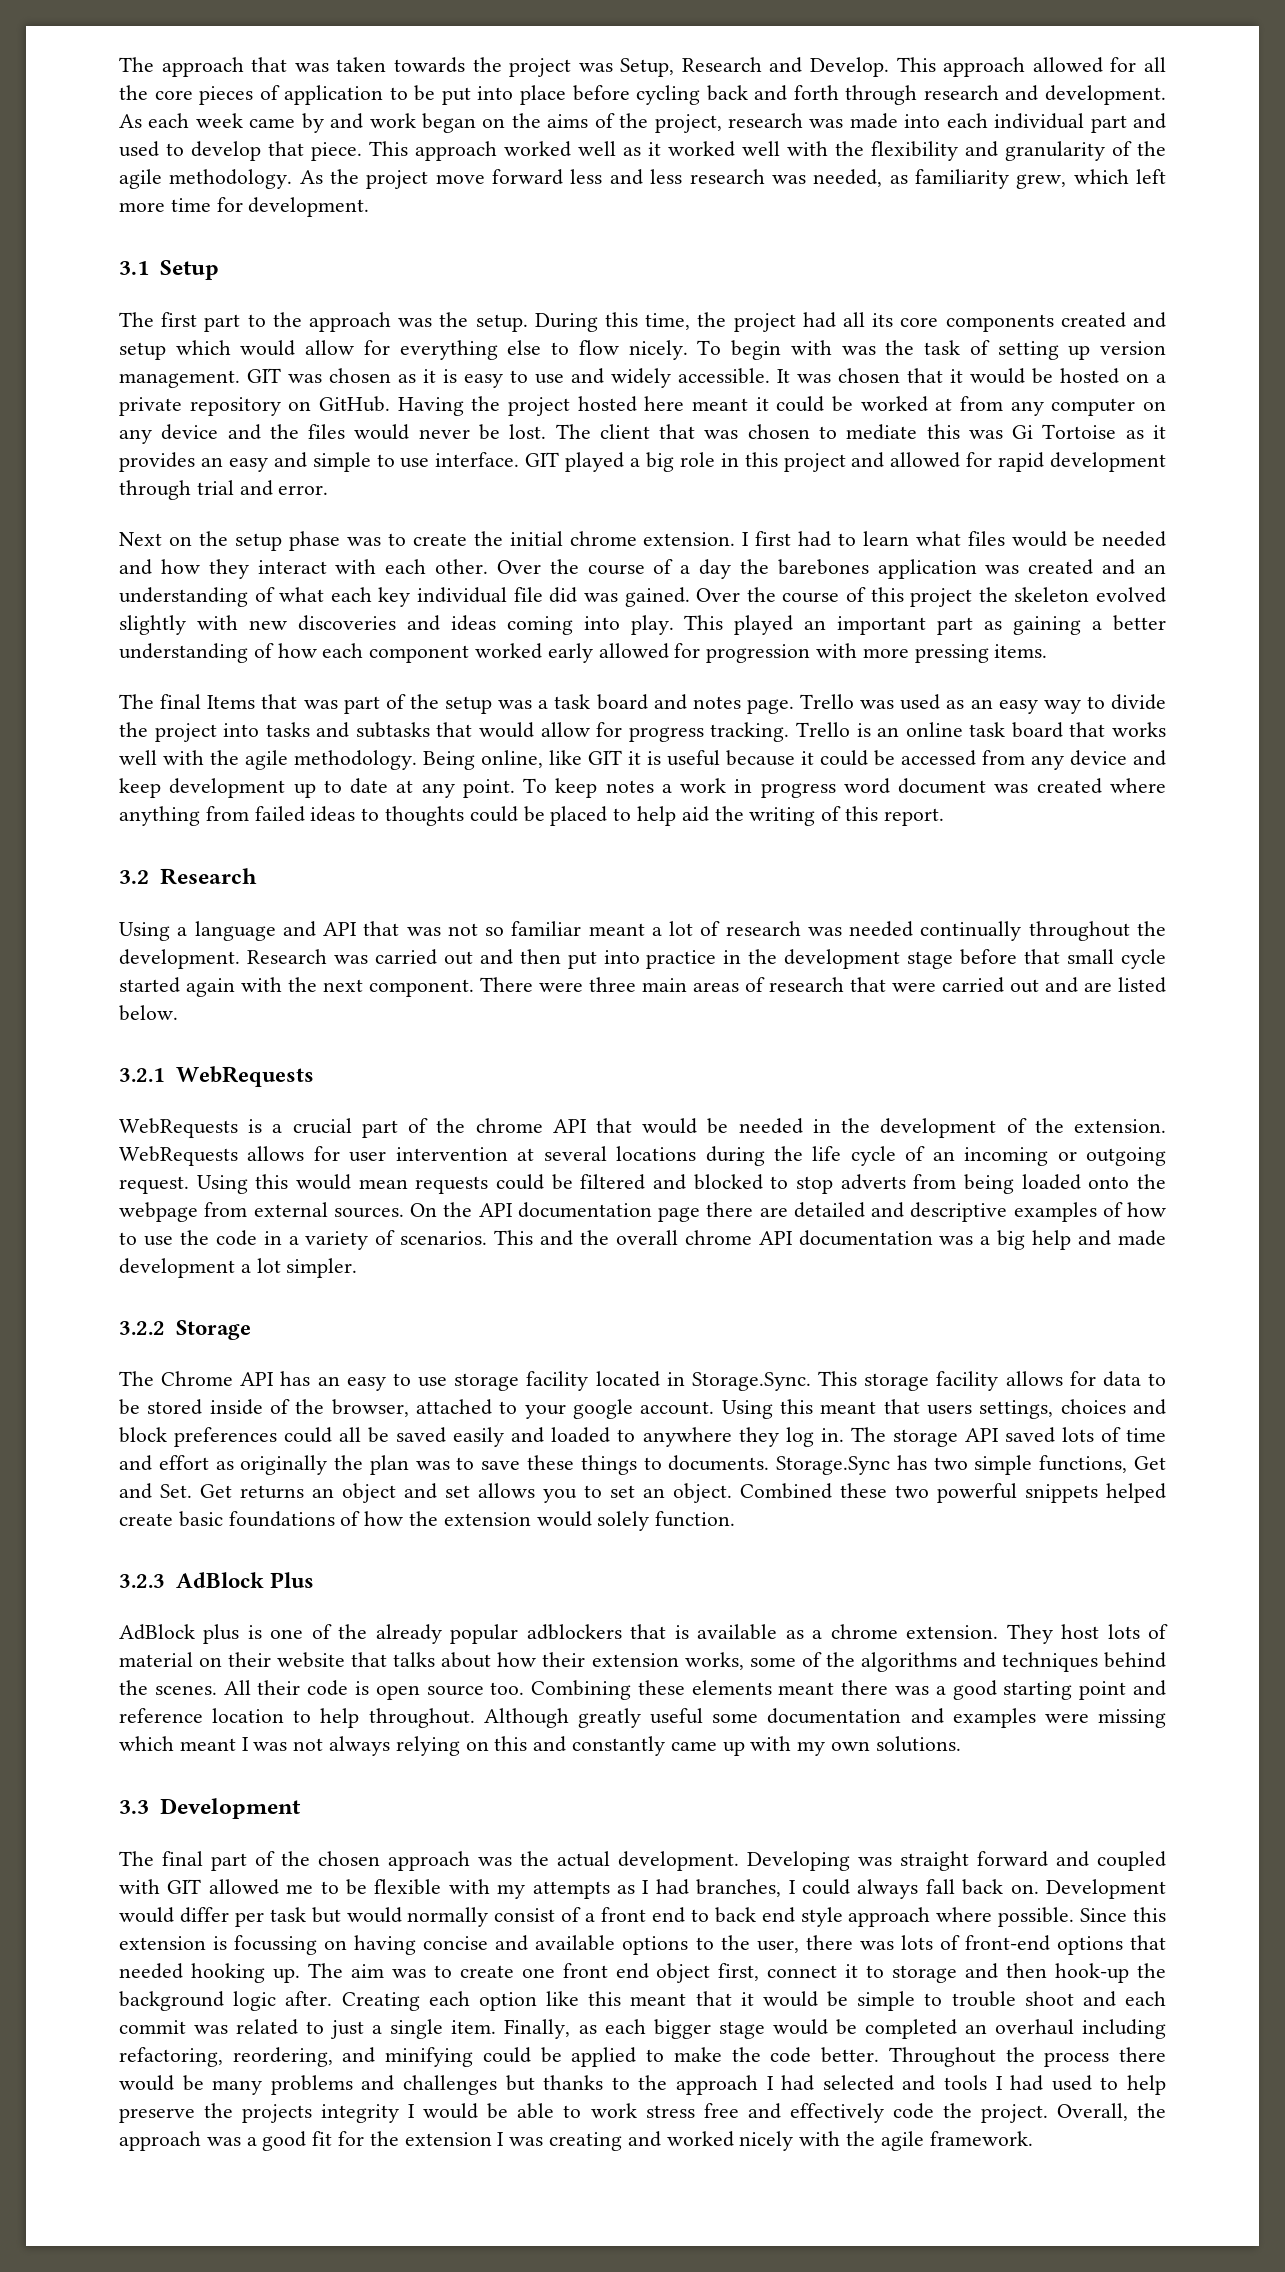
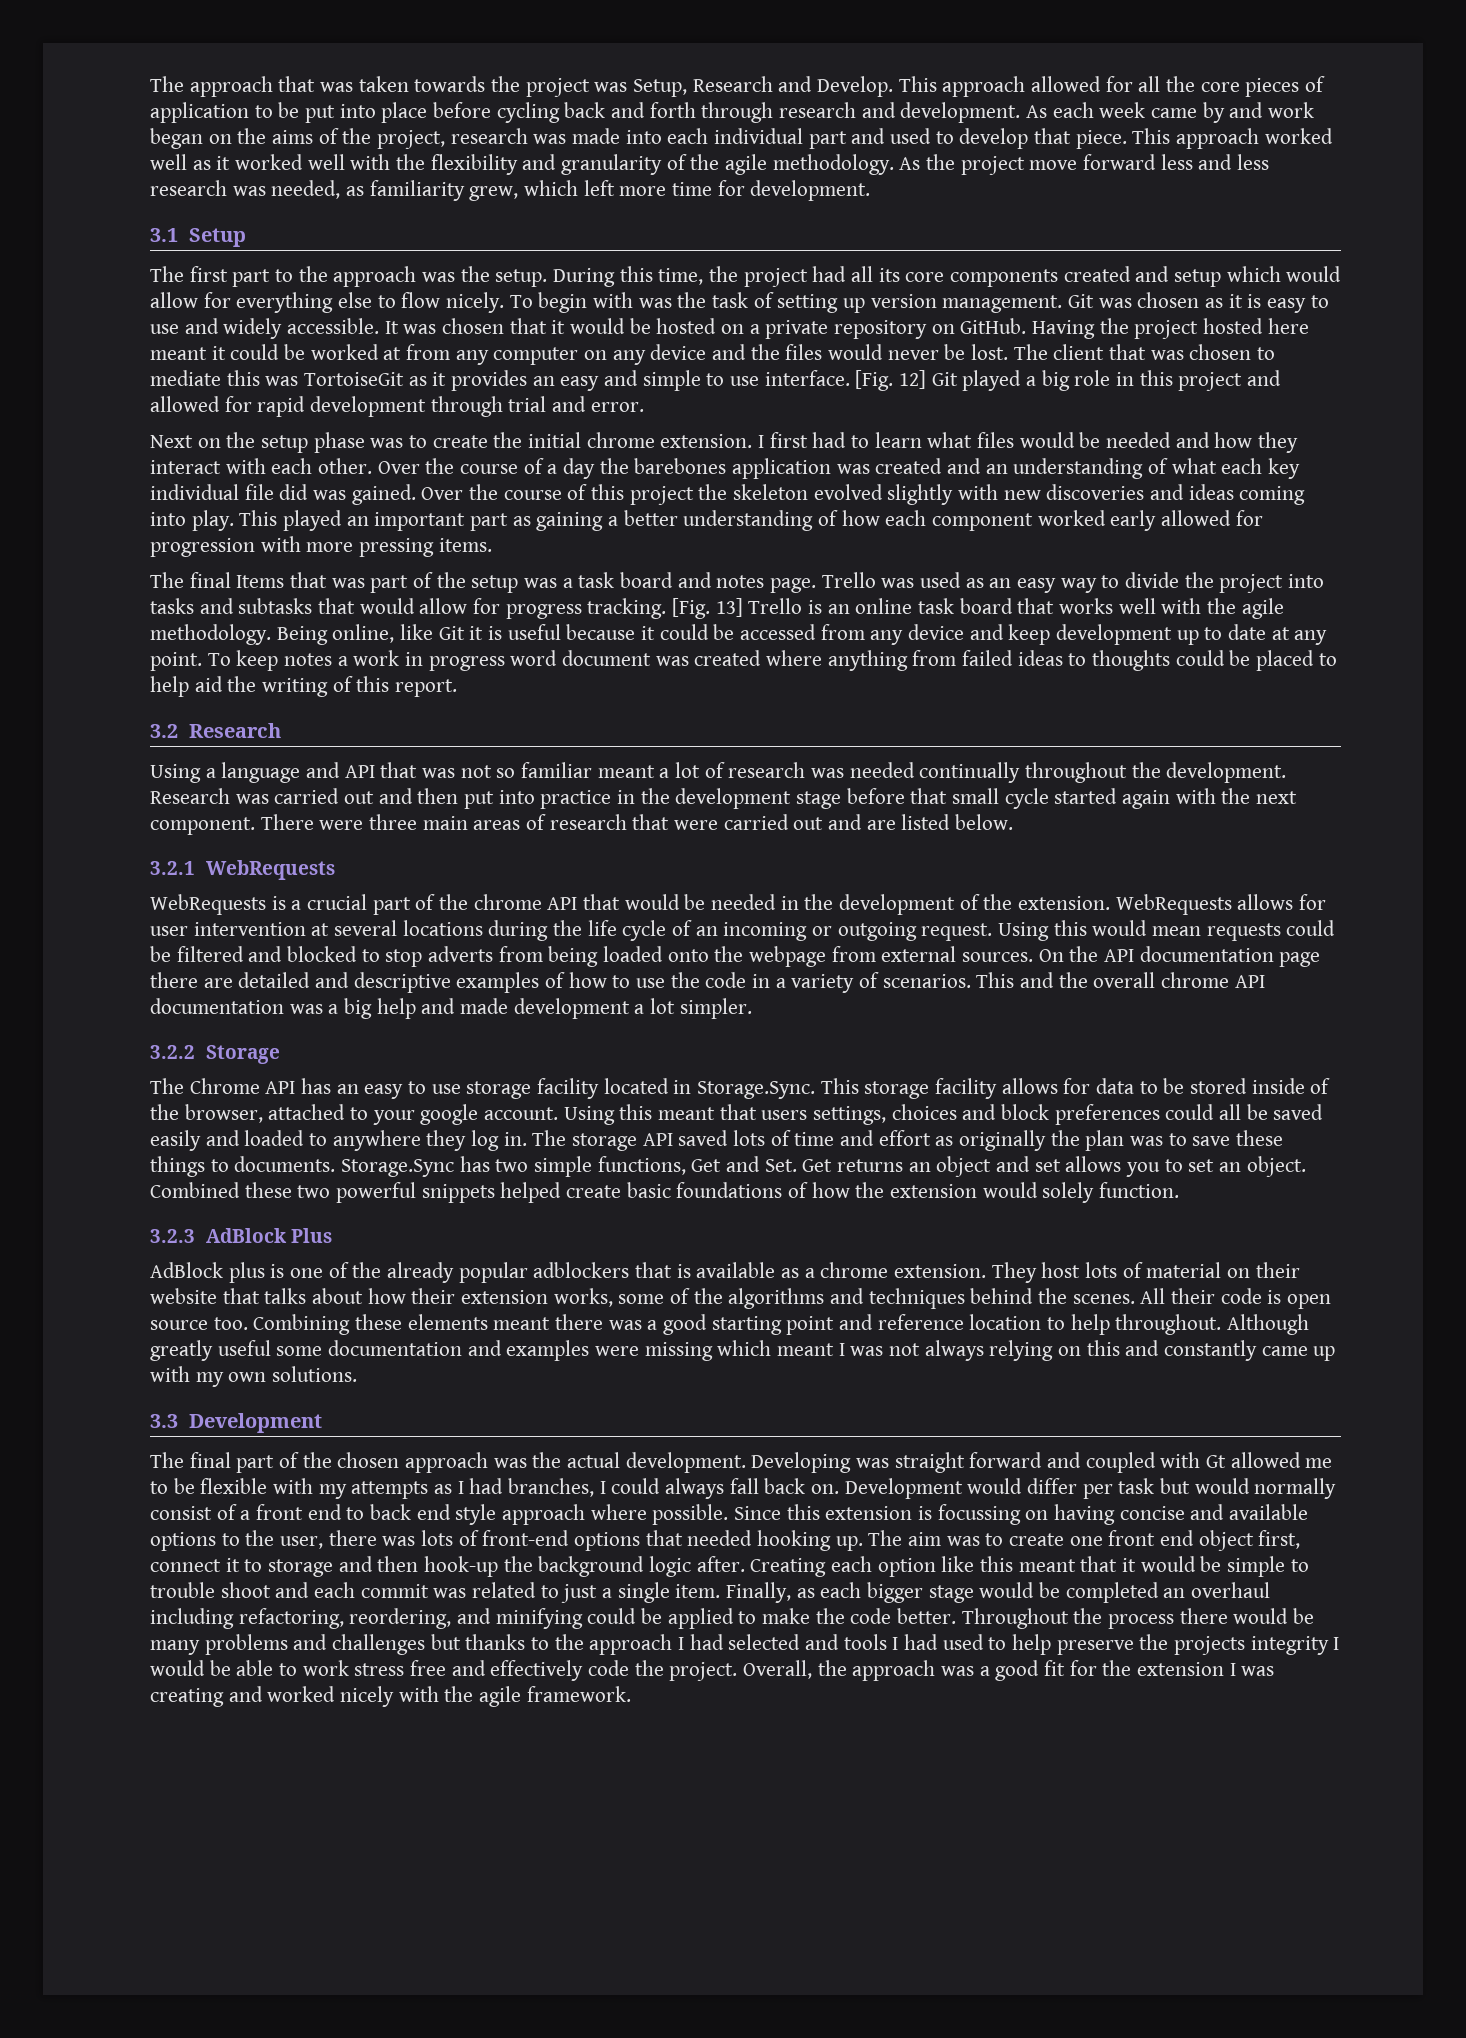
[247,368,281,383] GIT -> [1068,294,1095,308] Git
[1012,424,1117,439] Gi Tortoise -> [304,372,405,386] TortoiseGit
[525,452,560,467] GIT -> [855,370,958,391] [Fig. 12] Git
(790, 732) none -> [672,598,743,619] [Fig. 13]
[588,750,622,765] GIT -> [438,626,465,640] Git
[167,1879,202,1894] GIT -> [1206,1455,1227,1468] Gt

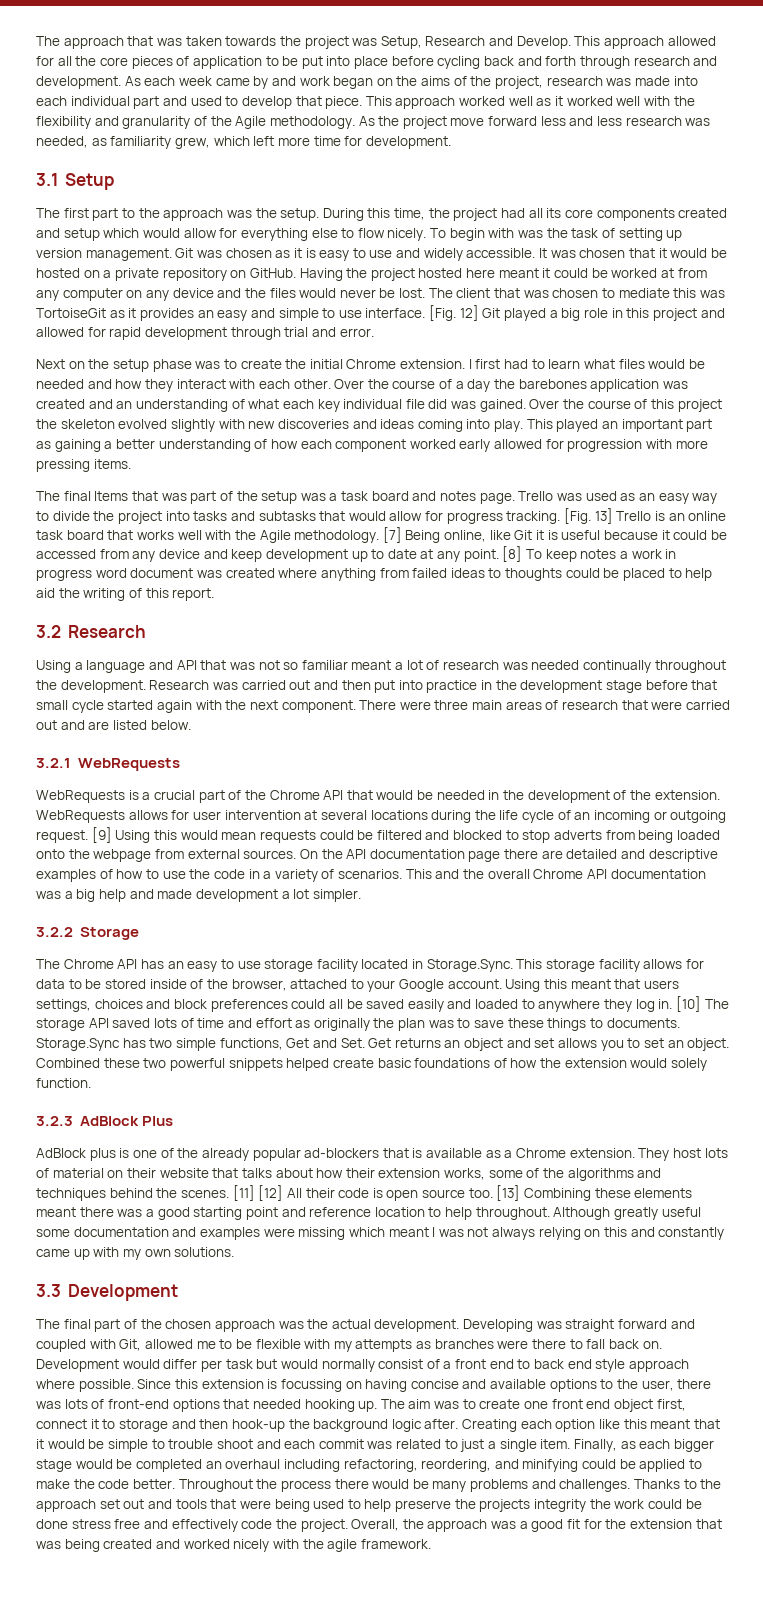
[725,154,768,175] agile -> [235,116,267,129] Agile
[586,432,655,448] chrome -> [346,359,397,369] Chrome
[1241,598,1284,619] [150,624,271,645] agile methodology. -> [259,527,402,543] Agile methodology. [7]
(202, 661) none -> [502,546,523,562] [8]
[473,894,542,910] chrome -> [269,790,320,800] Chrome
(993, 932) none -> [91,827,112,843] [9]
[1161,972,1230,988] chrome -> [533,869,584,879] Chrome
[420,1104,479,1125] google -> [399,979,445,992] Google
(527, 1139) none -> [675,996,701,1012] [10]
[533,1262,630,1278] adblockers -> [304,1148,380,1158] ad-blockers
[820,1262,889,1278] chrome -> [516,1148,567,1158] Chrome
(1135, 1299) none -> [232,1185,284,1201] [11] [12]
(248, 1323) none -> [496,1185,521,1201] [13]
[1206,1455,1227,1468] Gt -> [119,1339,142,1351] Git,
[457,1478,725,1499] I had branches, I could always -> [434,1339,583,1349] branches were there to
[332,1634,939,1655] challenges but thanks to the approach I had selected and tools I had -> [559,1479,722,1492] [36,1499,310,1512] challenges. Thanks to the approach set out and tools that were being
[1333,1637,1340,1650] [150,1660,349,1676] I would be able to work -> [589,1499,702,1509] [36,1519,68,1529] the work could be done
[1229,1663,1275,1676] [150,1688,224,1707] I was creating -> [695,1519,722,1529] [36,1539,153,1552] that was being created

